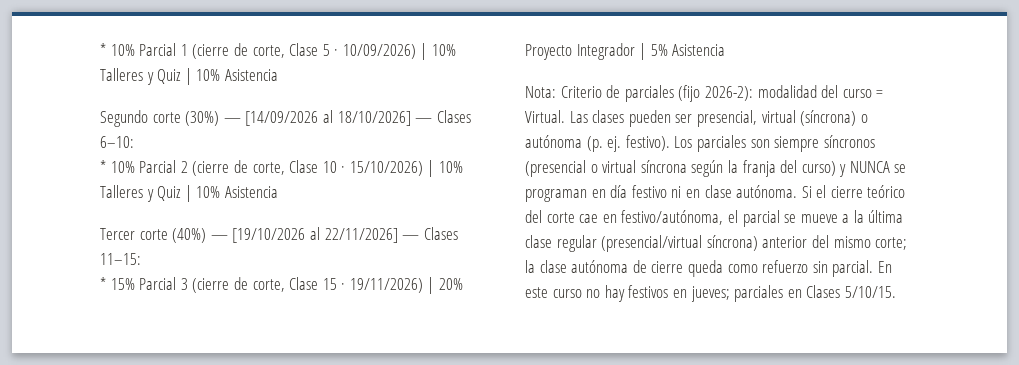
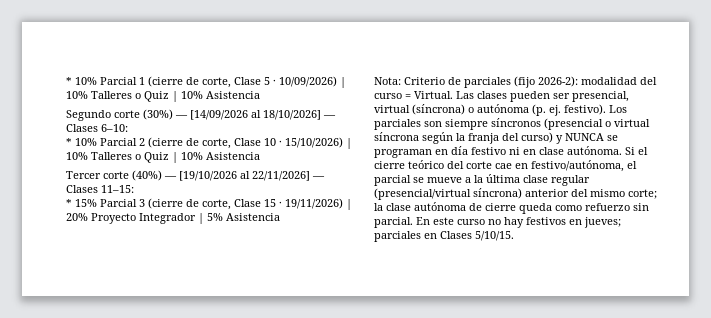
[146,72,154,85] y -> [135,93,141,99] o
[146,189,154,202] y -> [135,154,141,160] o

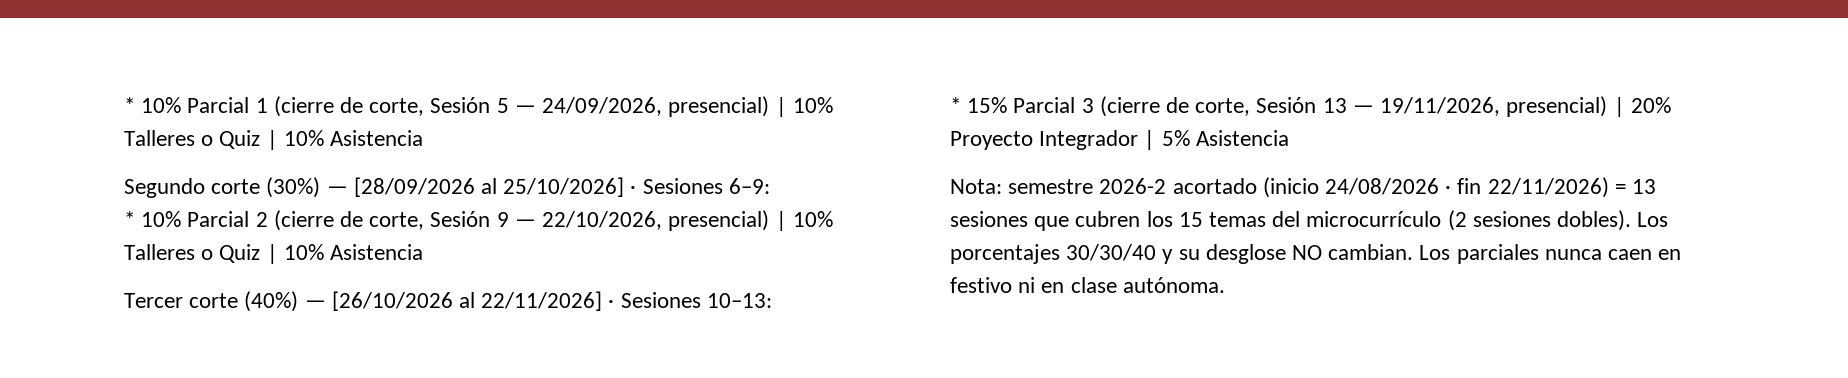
[234,76,337,87] Clase 5 · 10/09/2026) -> [430,96,770,117] Sesión 5 — 24/09/2026, presencial)
[190,110,336,120] [66,124,128,132] [14/09/2026 al 18/10/2026] — Clases 6–10: -> [353,177,770,197] [28/09/2026 al 25/10/2026] · Sesiones 6–9:
[234,137,343,148] Clase 10 · 15/10/2026) -> [430,210,770,231] Sesión 9 — 22/10/2026, presencial)
[179,171,237,181] [19/10/2026 -> [331,291,453,311] [26/10/2026
[312,176,325,179] [66,185,134,193] — Clases 11–15: -> [608,292,772,308] · Sesiones 10–13:
[234,198,343,209] Clase 15 · 19/11/2026) -> [1256,96,1608,117] Sesión 13 — 19/11/2026, presencial)
[404,76,657,88] [374,91,629,102] [374,104,627,116] [374,118,650,130] [374,132,618,144] [374,146,468,158] Criterio de parciales (fijo 2026-2): modalidad del curso = Virtual. Las clases pueden ser presencial, virtual (síncrona) o autónoma (p. ej. festivo). Los parciales son siempre síncronos (presencial o virtual síncrona según la franja del curso) y NUNCA se programan en día -> [1008,177,1657,198] [950,210,1669,231] [950,244,1682,264] semestre 2026-2 acortado (inicio 24/08/2026 · fin 22/11/2026) = 13 sesiones que cubren los 15 temas del microcurrículo (2 sesiones dobles). Los porcentajes 30/30/40 y su desglose NO cambian. Los parciales nunca caen en
[625,147,648,155] [374,160,637,172] [374,174,590,186] [374,188,657,200] [374,202,649,214] [374,217,621,228] [374,231,514,242] Si el cierre teórico del corte cae en festivo/autónoma, el parcial se mueve a la última clase regular (presencial/virtual síncrona) anterior del mismo corte; la clase autónoma de cierre queda como refuerzo sin parcial. En este curso no hay festivos en jueves; parciales en Clases 5/10/15. -> (1225, 285) none

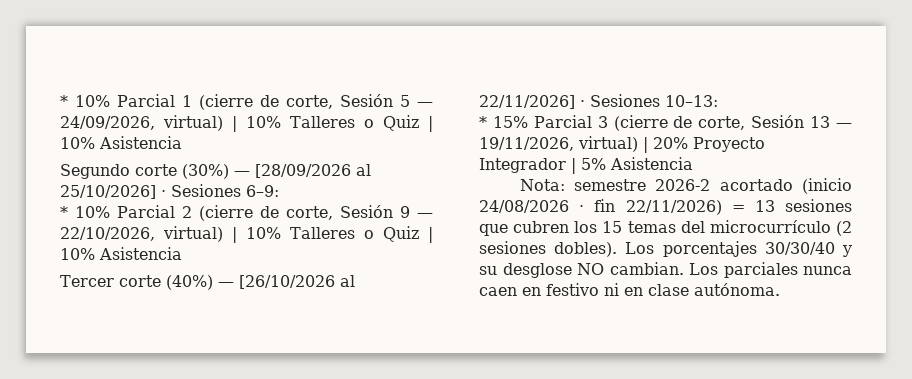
[668,96,770,117] presencial) -> [163,115,224,131] virtual)
[668,210,770,231] presencial) -> [163,226,224,242] virtual)
[1506,96,1608,117] presencial) -> [578,136,638,152] virtual)

